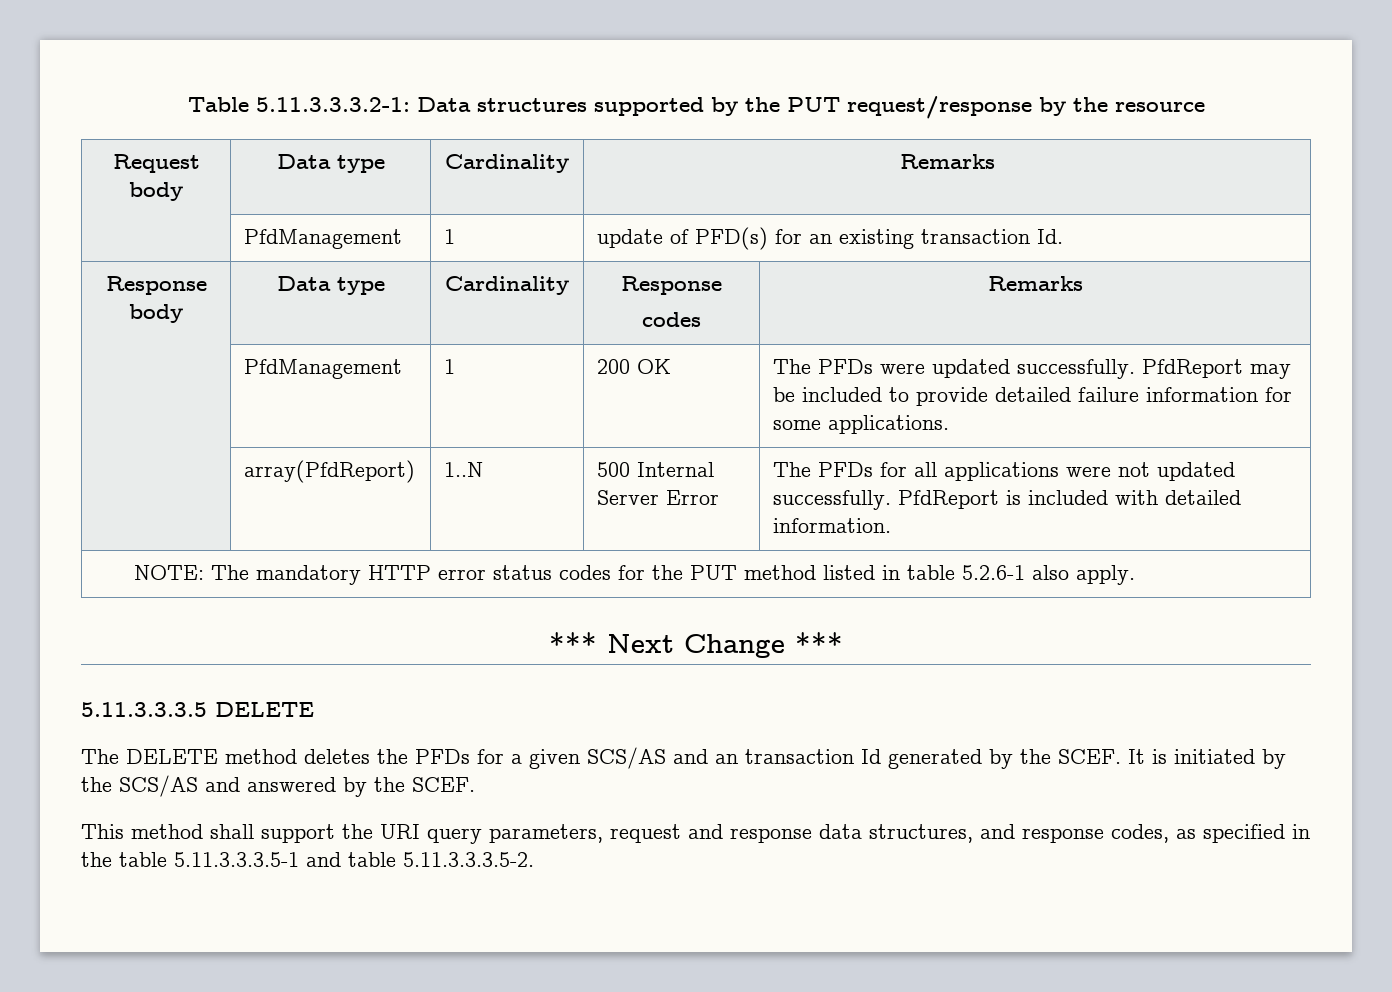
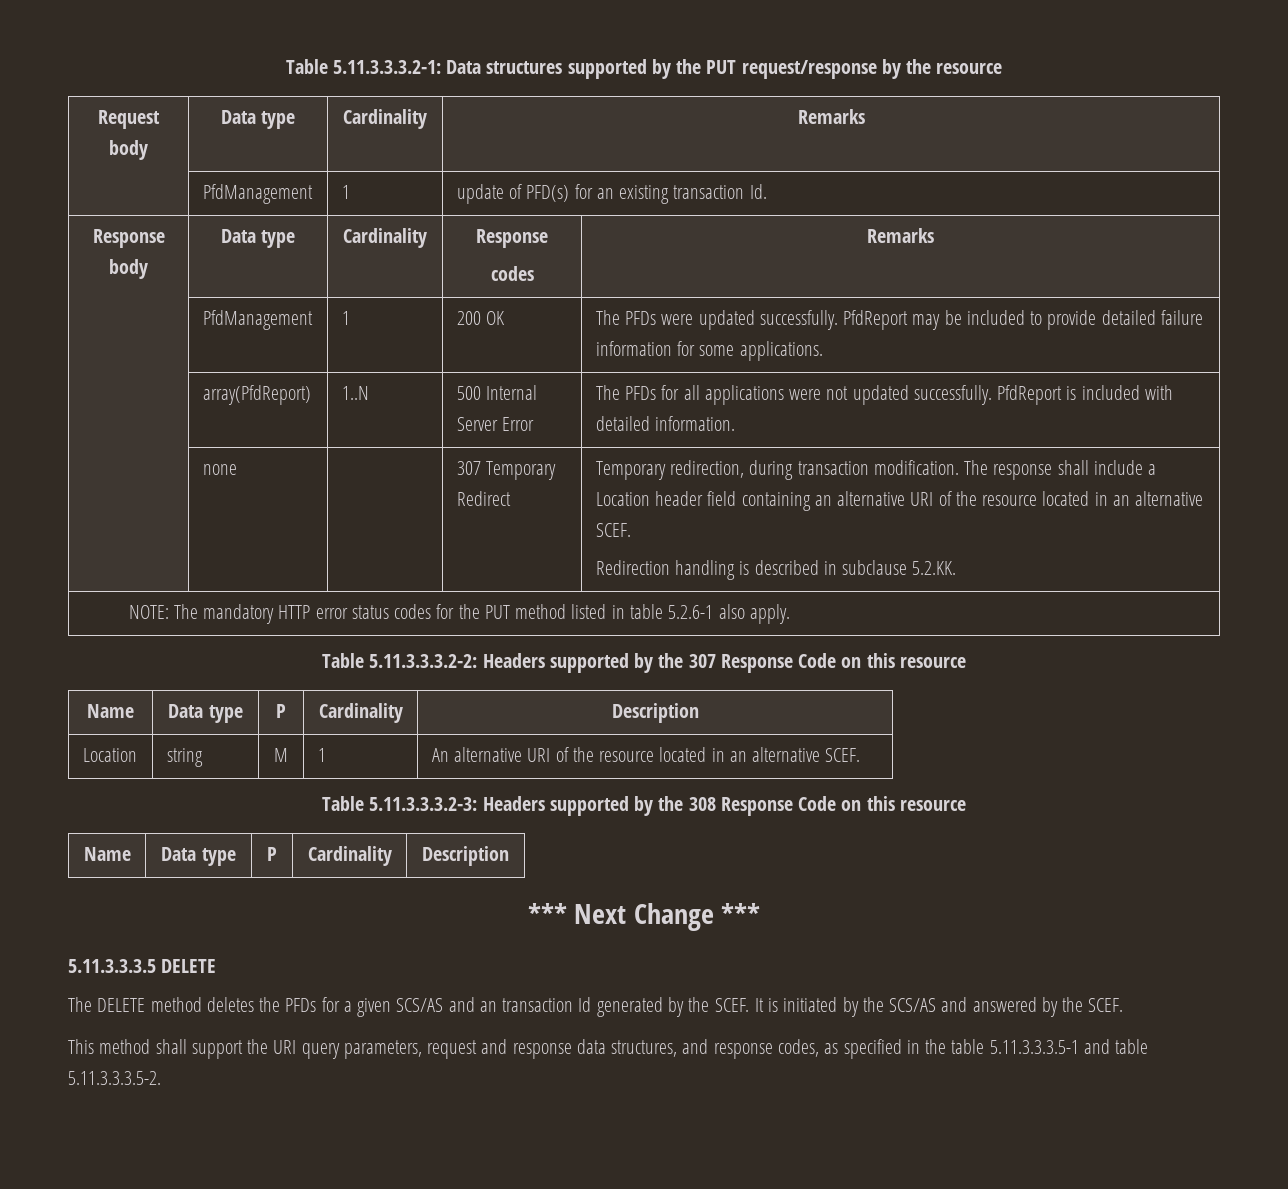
(892, 525) none -> [202,464,237,475] [456,461,557,480] [456,491,511,506] [595,460,1157,480] [595,491,1204,511] [595,523,631,537] [595,560,957,580] // | none | | 307 Temporary Redirect | Temporary redirection, during transaction modification. The response shall include a Location header field containing an alternative URI of the resource located in an alternative SCEF. // Redirection handling is described in subclause 5.2.KK.
(1136, 575) none -> [322,653,966,673] [87,704,134,718] [168,704,243,723] [276,704,286,718] [318,703,403,723] [611,703,699,723] [82,748,137,762] [166,748,203,767] [274,748,288,762] [317,748,326,762] [431,747,861,762] [322,796,966,816] [83,847,131,861] [161,847,236,866] [267,847,277,861] [307,846,392,866] [422,846,509,866] // Table 5.11.3.3.3.2-2: Headers supported by the 307 Response Code on this resource // Name | Data type | P | Cardinality | Description // Location | string | M | 1 | An alternative URI of the resource located in an alternative SCEF. // Table 5.11.3.3.3.2-3: Headers supported by the 308 Response Code on this resource // Name | Data type | P | Cardinality | Description

